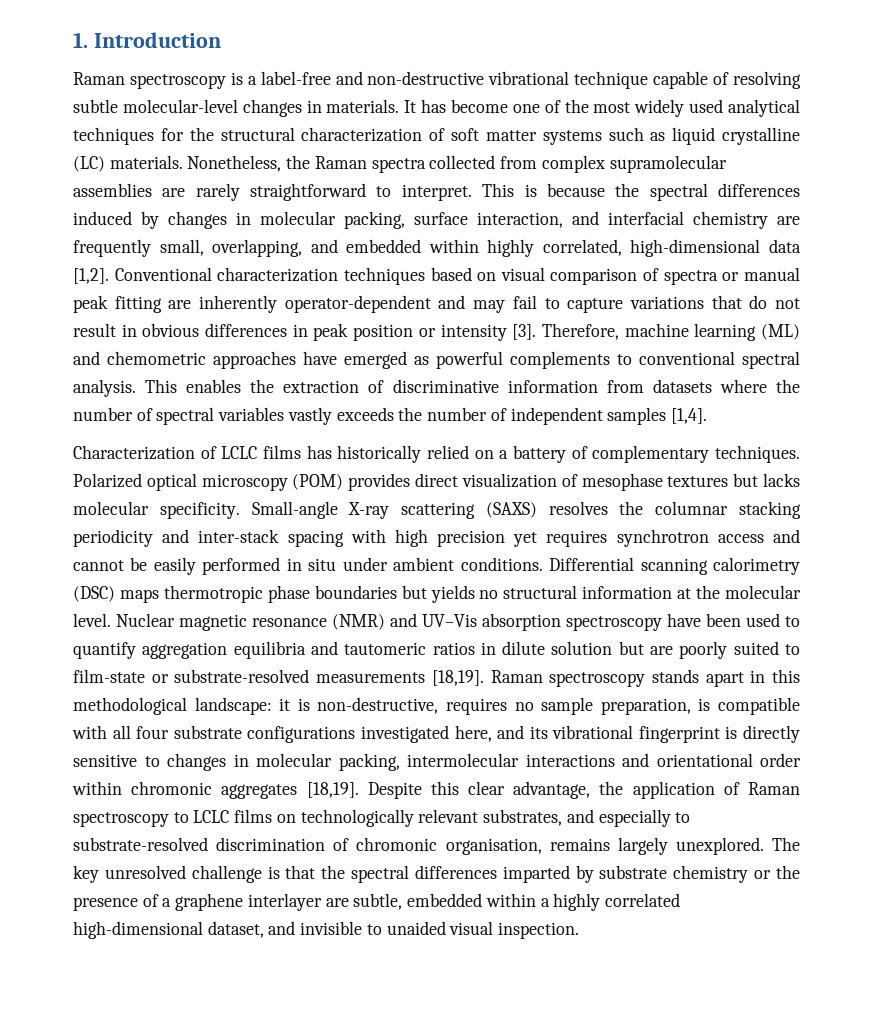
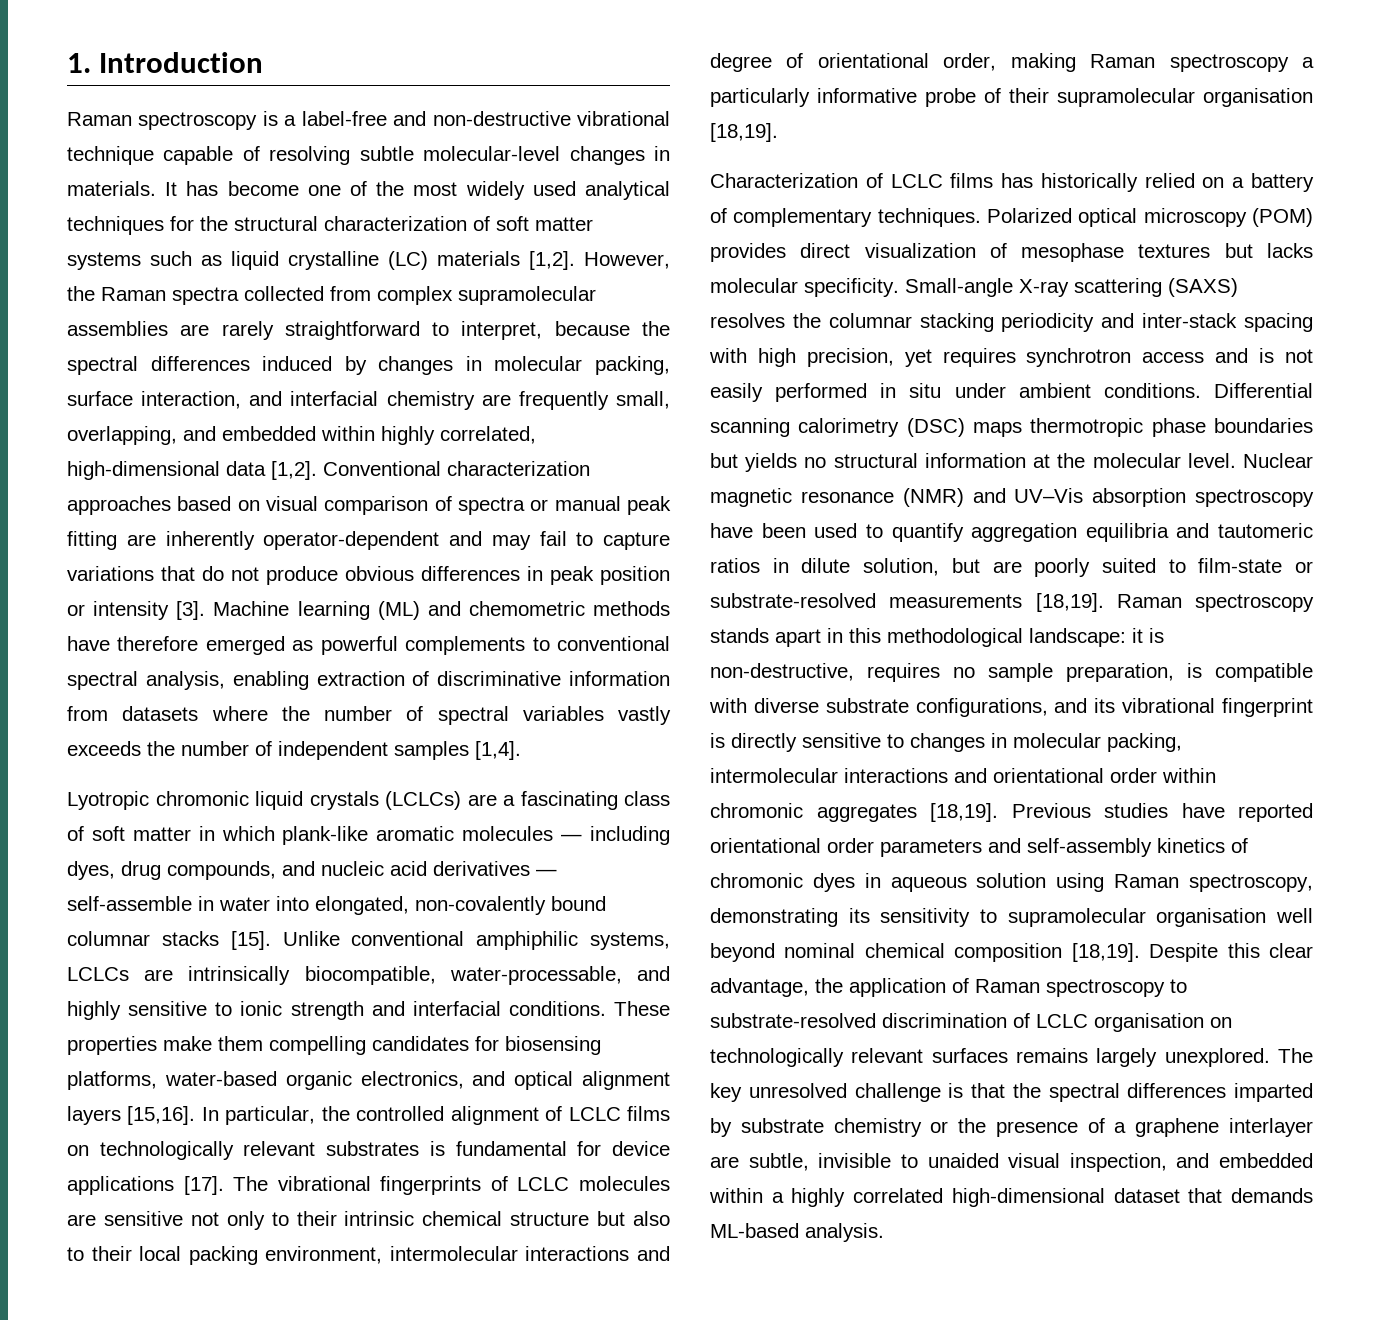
[109,155,282,172] materials. Nonetheless, -> [437,251,670,270] materials [1,2]. However,
[401,183,537,201] interpret. This is -> [461,321,543,340] interpret,
[343,267,425,285] techniques -> [67,496,171,515] approaches
[73,323,137,337] result in -> [266,566,338,585] produce
[541,323,689,340] Therefore, machine -> [213,601,290,616] Machine
[213,351,337,369] approaches have -> [593,601,670,616] [67,636,199,651] methods have therefore
[73,379,275,397] analysis. This enables the -> [145,671,309,690] analysis, enabling
(707, 416) none -> [67,791,670,810] [67,826,671,845] [67,861,557,880] [67,896,606,915] [67,931,670,950] [67,966,670,985] [67,1001,670,1020] [67,1036,601,1055] [67,1071,670,1090] [67,1106,671,1125] [67,1141,670,1160] [67,1176,670,1195] [67,1211,670,1230] [67,1246,670,1265] [710,53,1314,72] [710,88,1313,107] [710,123,778,142] // Lyotropic chromonic liquid crystals (LCLCs) are a fascinating class of soft matter in which plank-like aromatic molecules — including dyes, drug compounds, and nucleic acid derivatives — self-assemble in water into elongated, non-covalently bound columnar stacks [15]. Unlike conventional amphiphilic systems, LCLCs are intrinsically biocompatible, water-processable, and highly sensitive to ionic strength and interfacial conditions. These properties make them compelling candidates for biosensing platforms, water-based organic electronics, and optical alignment layers [15,16]. In particular, the controlled alignment of LCLC films on technologically relevant substrates is fundamental for device applications [17]. The vibrational fingerprints of LCLC molecules are sensitive not only to their intrinsic chemical structure but also to their local packing environment, intermolecular interactions and degree of orientational order, making Raman spectroscopy a particularly informative probe of their supramolecular organisation [18,19].
[437,530,506,547] precision -> [806,348,894,367] precision,
[73,557,148,571] cannot be -> [1259,348,1313,363] is not
[551,641,613,655] solution -> [863,558,940,576] solution,
[112,725,492,743] all four substrate configurations investigated here, -> [753,698,1048,717] diverse substrate configurations,
(359, 790) none -> [1011,803,1313,822] [710,838,1248,857] [710,873,1313,892] [710,908,1313,927] [710,943,1140,962] Previous studies have reported orientational order parameters and self-assembly kinetics of chromonic dyes in aqueous solution using Raman spectroscopy, demonstrating its sensitivity to supramolecular organisation well beyond nominal chemical composition [18,19].
[193,809,691,827] [73,837,542,855] LCLC films on technologically relevant substrates, and especially to substrate-resolved discrimination of chromonic organisation, -> [710,1013,1232,1032] [710,1048,1008,1067] substrate-resolved discrimination of LCLC organisation on technologically relevant surfaces
(403, 901) none -> [818,1153,1210,1172] invisible to unaided visual inspection, and
[207,921,580,939] dataset, and invisible to unaided visual inspection. -> [1113,1188,1313,1203] [710,1223,884,1242] dataset that demands ML-based analysis.

